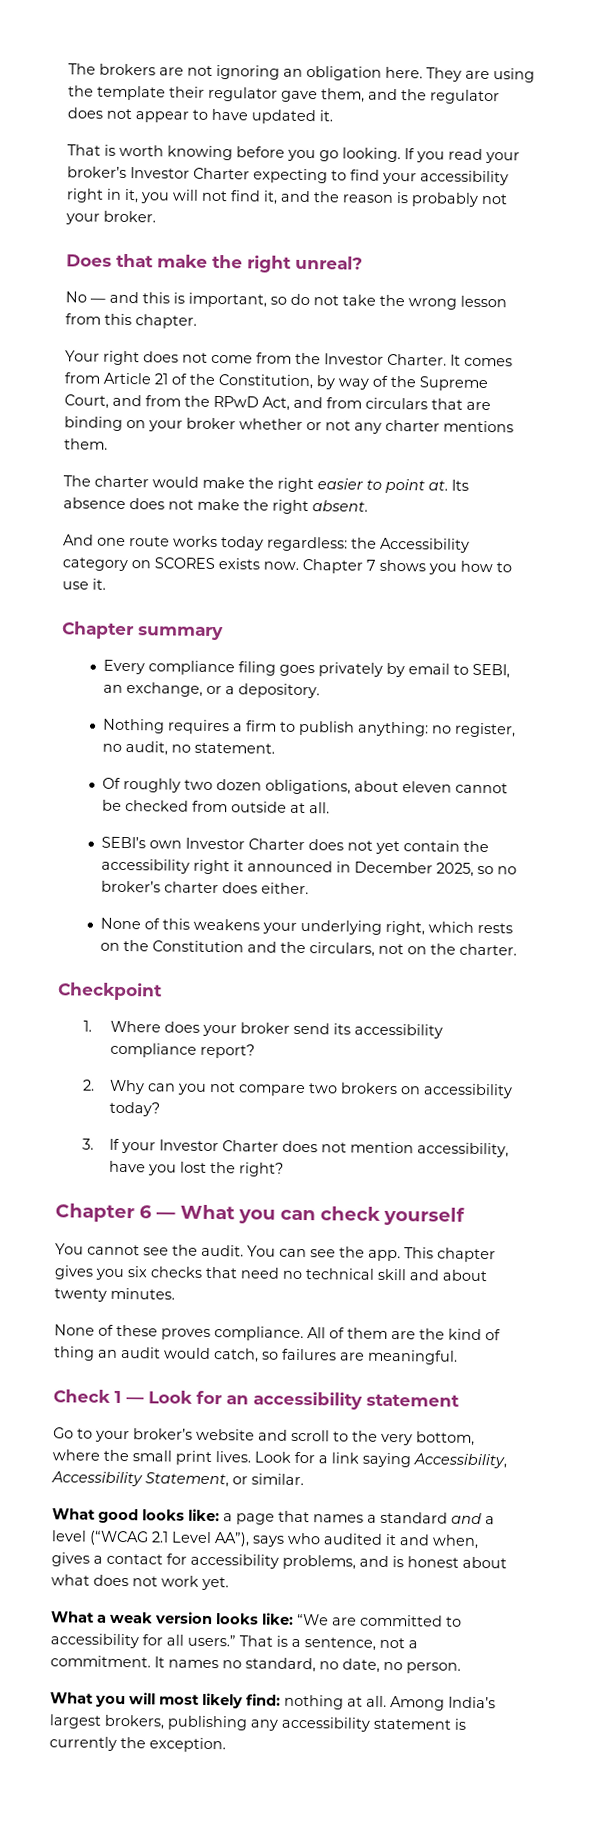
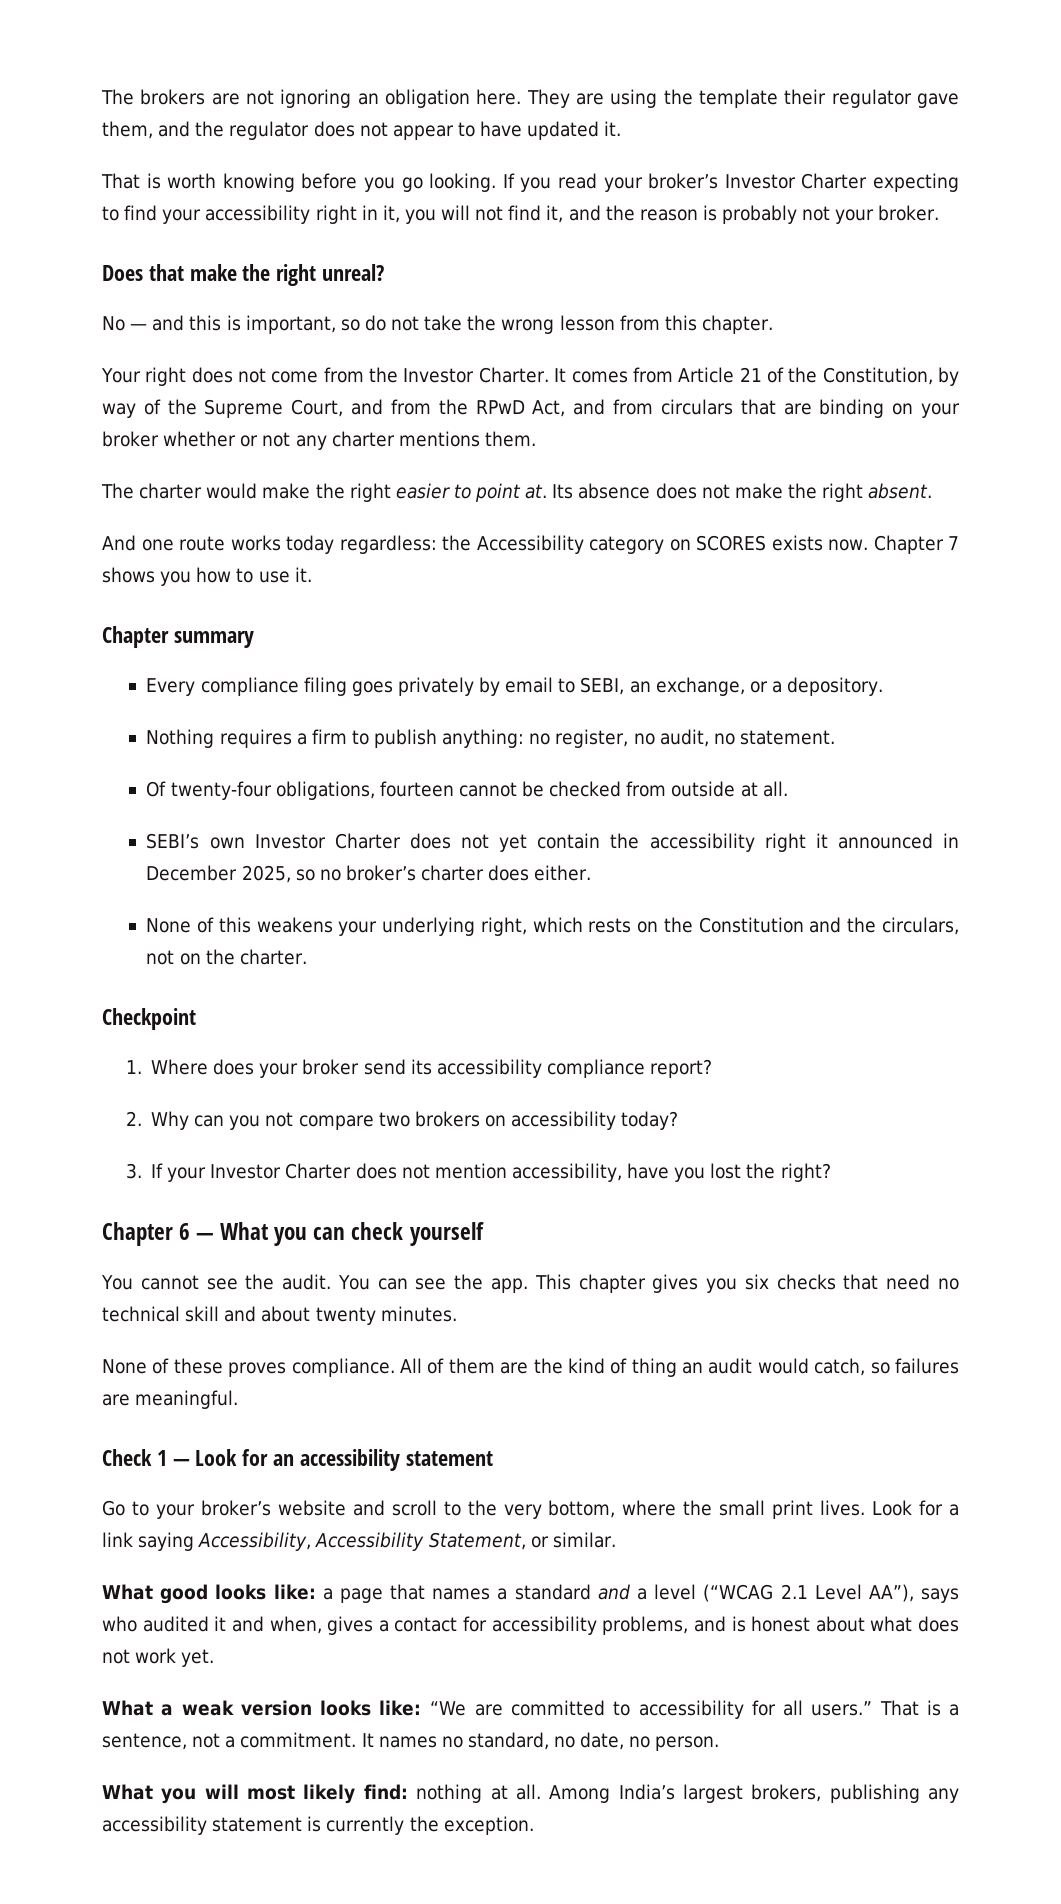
[123,777,453,795] roughly two dozen obligations, about eleven -> [170,781,454,800] twenty-four obligations, fourteen

